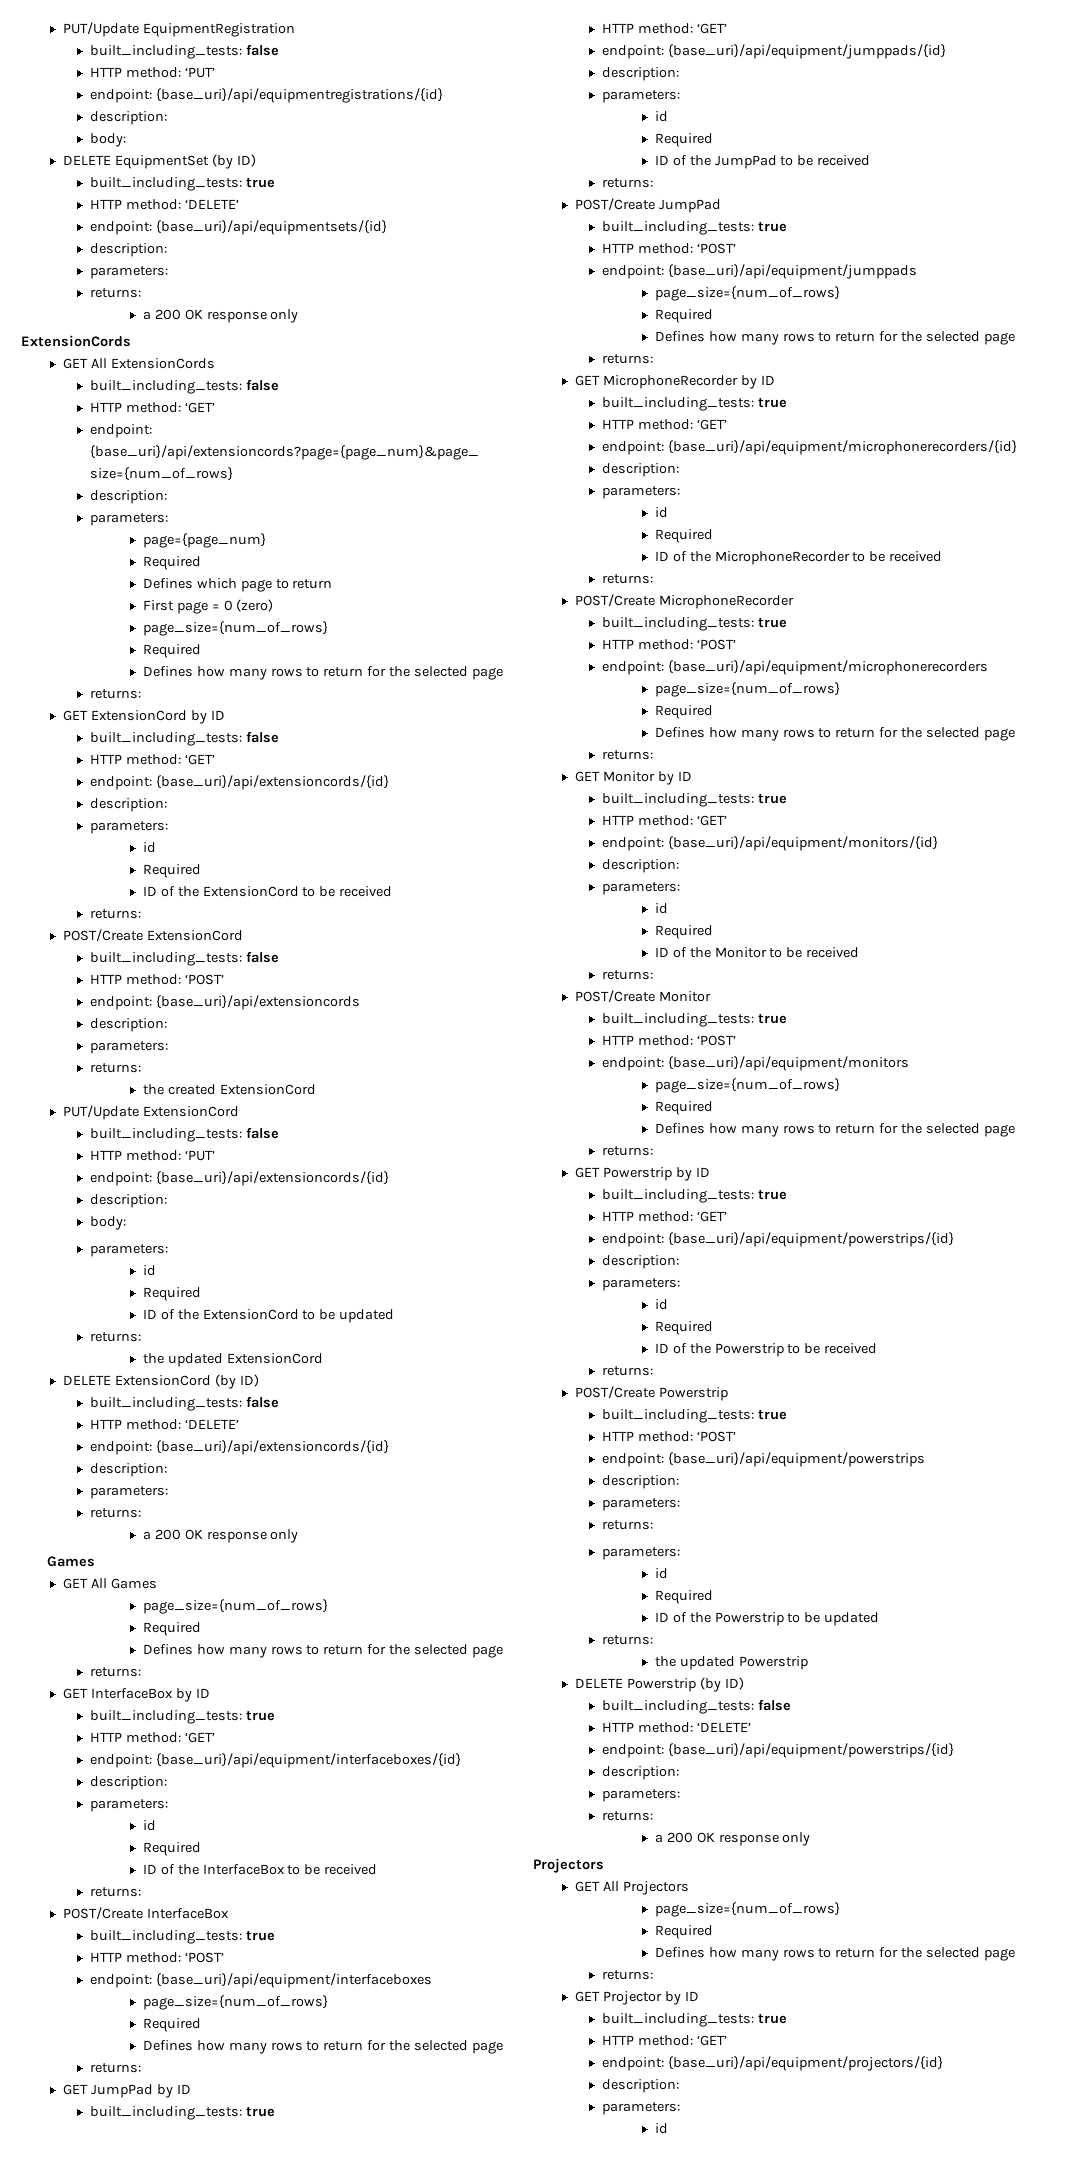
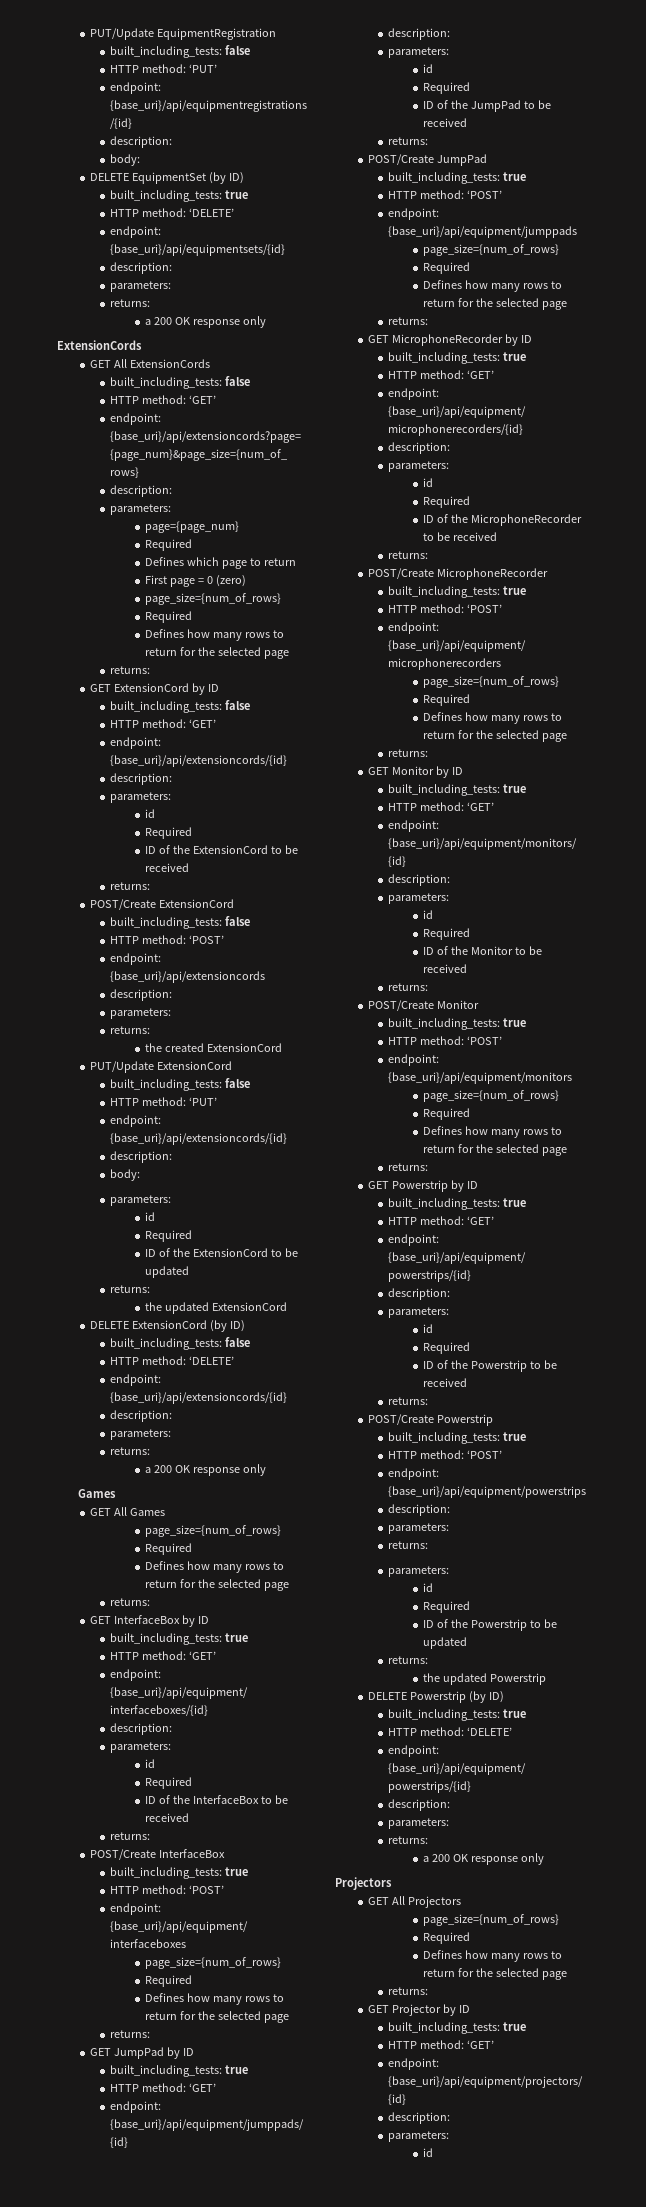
[757,1699,791,1711] false -> [503,1709,527,1718] true

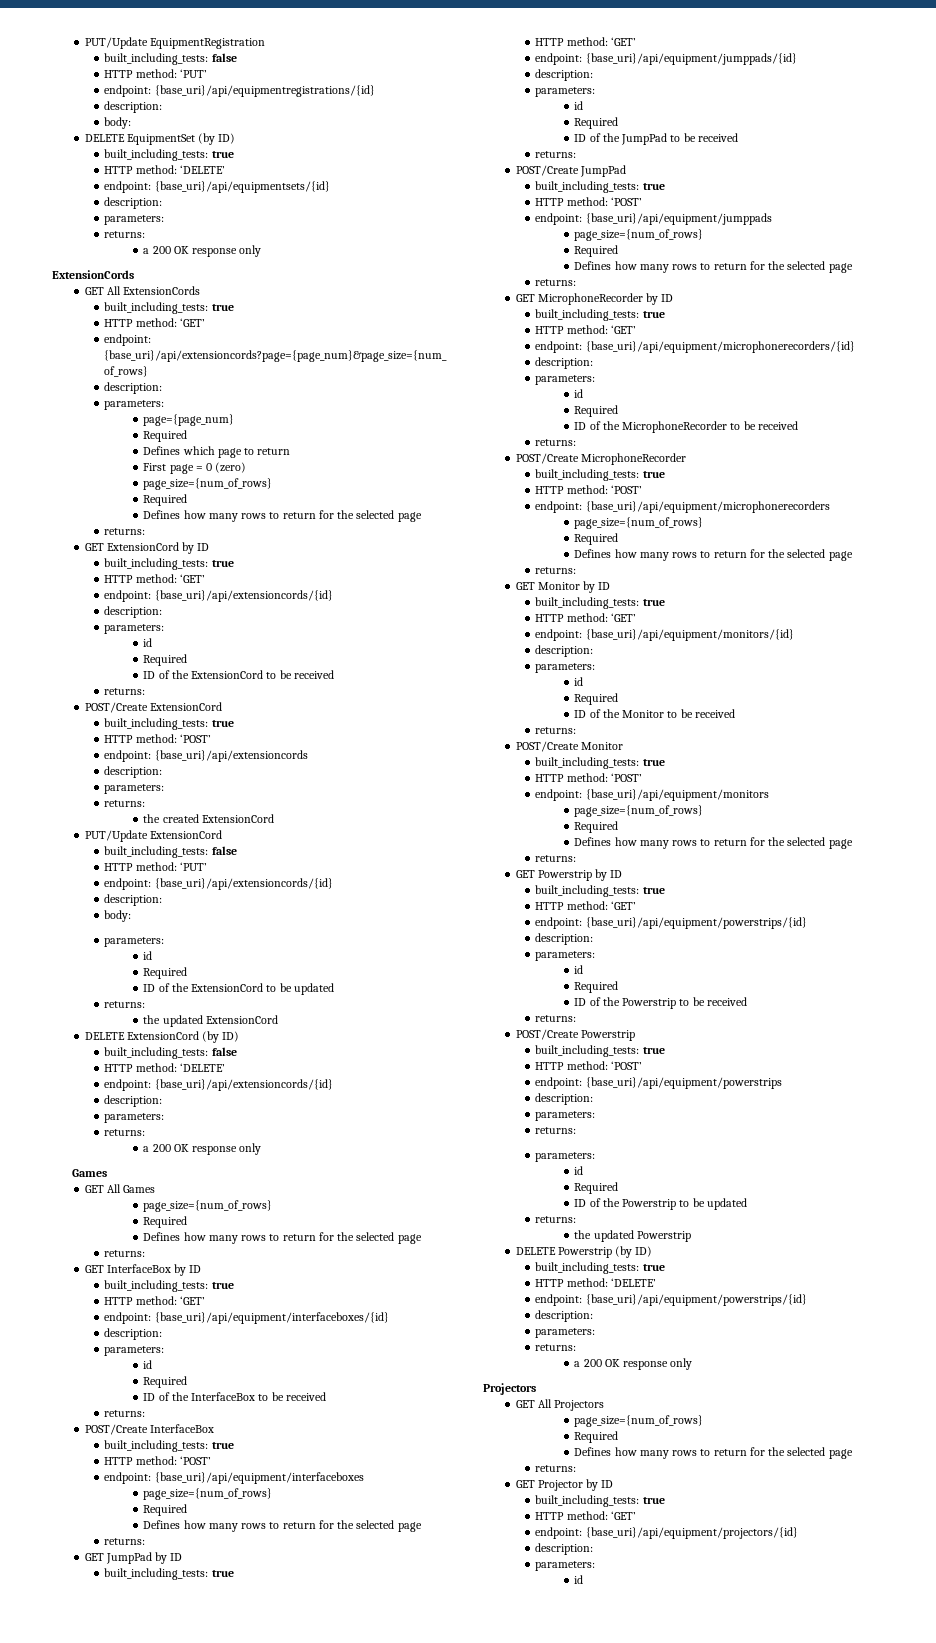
[225,376,251,386] false -> [211,304,234,311] true
[225,700,251,710] false -> [211,560,234,567] true
[225,916,251,926] false -> [211,720,234,727] true

